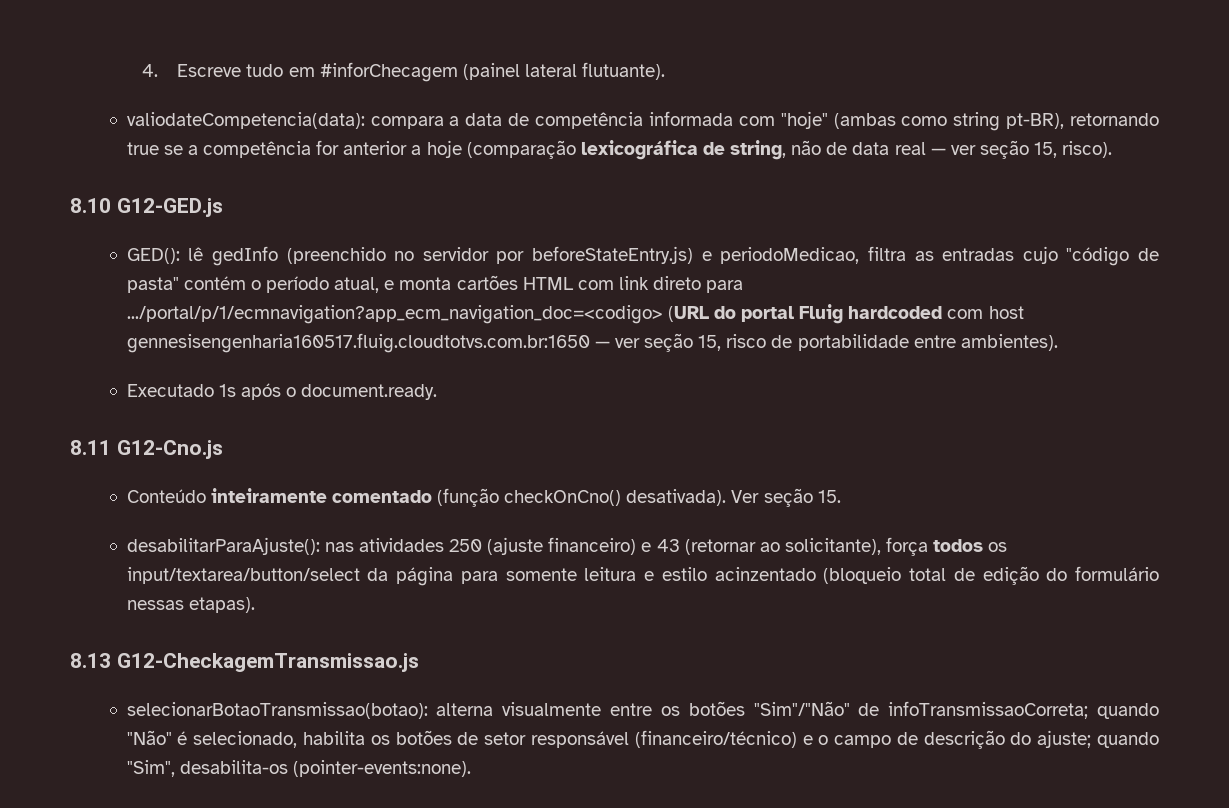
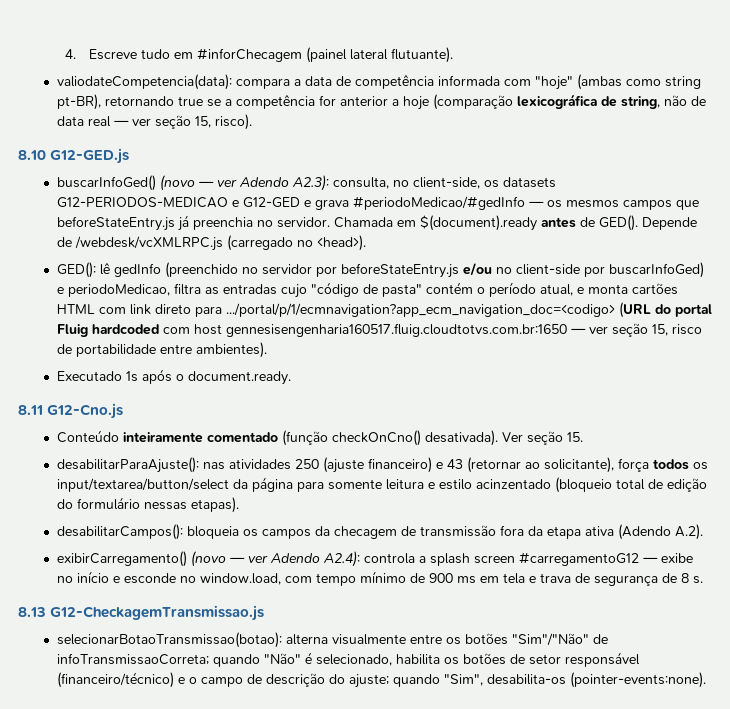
(223, 207) none -> [56,175,556,191] [56,196,699,210] [56,215,697,231] [56,235,366,251] // buscarInfoGed() (novo — ver Adendo A2.3): consulta, no client-side, os datasets G12-PERIODOS-MEDICAO e G12-GED e grava #periodoMedicao/#gedInfo — os mesmos campos que beforeStateEntry.js já preenchia no servidor. Chamada em $(document).ready antes de GED(). Depende de /webdesk/vcXMLRPC.js (carregado no <head>).
[532,246,694,264] beforeStateEntry.js) -> [340,262,704,278] beforeStateEntry.js e/ou no client-side por buscarInfoGed)
(255, 605) none -> [56,524,703,540] [56,551,693,567] [56,571,703,586] // desabilitarCampos(): bloqueia os campos da checagem de transmissão fora da etapa ativa (Adendo A.2). // exibirCarregamento() (novo — ver Adendo A2.4): controla a splash screen #carregamentoG12 — exibe no início e esconde no window.load, com tempo mínimo de 900 ms em tela e trava de segurança de 8 s.

